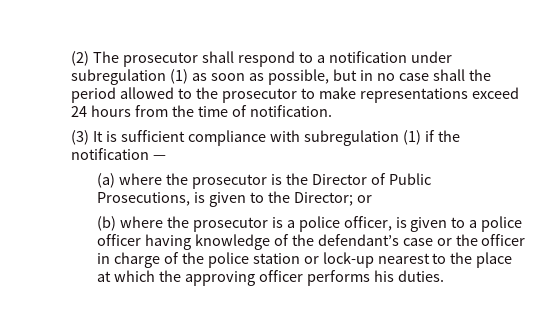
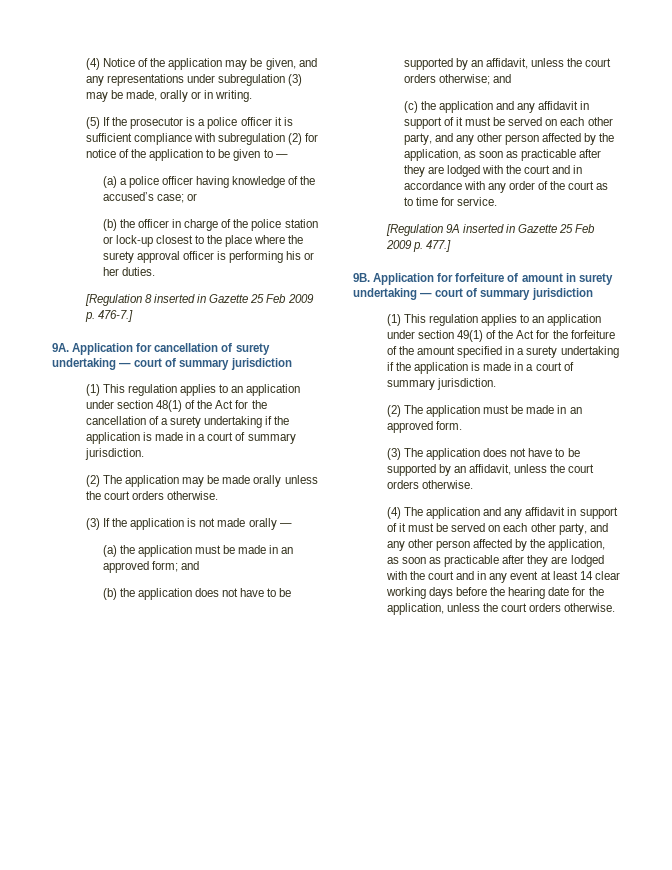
[71,51,452,67] [71,69,491,85] [71,87,519,103] [71,105,332,117] [71,130,104,145] (2) The prosecutor shall respond to a notification under subregulation (1) as soon as possible, but in no case shall the period allowed to the prosecutor to make representations exceed 24 hours from the time of notification. // (3) It -> [85,58,317,70] [85,74,303,86] [85,90,253,102] [85,117,282,129] (4) Notice of the application may be given, and any representations under subregulation (3) may be made, orally or in writing. // (5) If the prosecutor is a police officer it
[402,130,460,145] [71,148,167,160] [97,173,431,189] [97,191,372,207] [97,216,466,232] (1) if the notification — // (a) where the prosecutor is the Director of Public Prosecutions, is given to the Director; or // (b) where the prosecutor is a police officer, is given to -> [288,133,319,145] [85,149,288,161] [102,176,117,188] (2) for notice of the application to be given to — // (a)
[317,234,452,246] defendant’s case or -> [102,192,197,203] [102,219,117,231] accused’s case; or // (b)
[377,253,430,264] nearest -> [155,235,193,244] closest
[97,270,444,286] at which the approving officer performs his duties. -> [254,235,304,244] [102,251,315,263] [102,267,155,276] [84,294,314,306] [84,310,133,322] [52,343,270,355] [52,358,292,370] [85,384,301,396] [85,400,267,412] [85,416,290,428] [85,432,296,444] [84,448,144,460] [85,475,318,487] [85,491,219,500] [85,518,292,530] [102,545,294,557] [102,561,199,573] [102,588,292,600] [403,58,612,70] [403,74,511,85] [403,101,590,113] [403,117,613,129] [403,133,615,145] [403,149,602,161] [403,165,583,177] [403,181,609,193] [403,197,498,206] [385,224,596,236] [385,240,452,252] [353,273,613,285] [353,288,593,300] [386,314,602,326] [386,330,615,342] [386,346,619,358] [386,362,574,374] [386,378,496,390] [386,405,582,417] [386,421,462,433] [386,448,580,460] [386,464,595,476] [386,480,473,489] [386,507,618,519] [386,523,608,535] [386,539,606,551] [386,555,604,567] [385,571,620,583] [385,587,604,599] [386,603,616,615] where the surety approval officer is performing his or her duties. // [Regulation 8 inserted in Gazette 25 Feb 2009 p. 476-7.] // 9A. Application for cancellation of surety undertaking — court of summary jurisdiction // (1) This regulation applies to an application under section 48(1) of the Act for the cancellation of a surety undertaking if the application is made in a court of summary jurisdiction. // (2) The application may be made orally unless the court orders otherwise. // (3) If the application is not made orally — // (a) the application must be made in an approved form; and // (b) the application does not have to be supported by an affidavit, unless the court orders otherwise; and // (c) the application and any affidavit in support of it must be served on each other party, and any other person affected by the application, as soon as practicable after they are lodged with the court and in accordance with any order of the court as to time for service. // [Regulation 9A inserted in Gazette 25 Feb 2009 p. 477.] // 9B. Application for forfeiture of amount in surety undertaking — court of summary jurisdiction // (1) This regulation applies to an application under section 49(1) of the Act for the forfeiture of the amount specified in a surety undertaking if the application is made in a court of summary jurisdiction. // (2) The application must be made in an approved form. // (3) The application does not have to be supported by an affidavit, unless the court orders otherwise. // (4) The application and any affidavit in support of it must be served on each other party, and any other person affected by the application, as soon as practicable after they are lodged with the court and in any event at least 14 clear working days before the hearing date for the application, unless the court orders otherwise.

